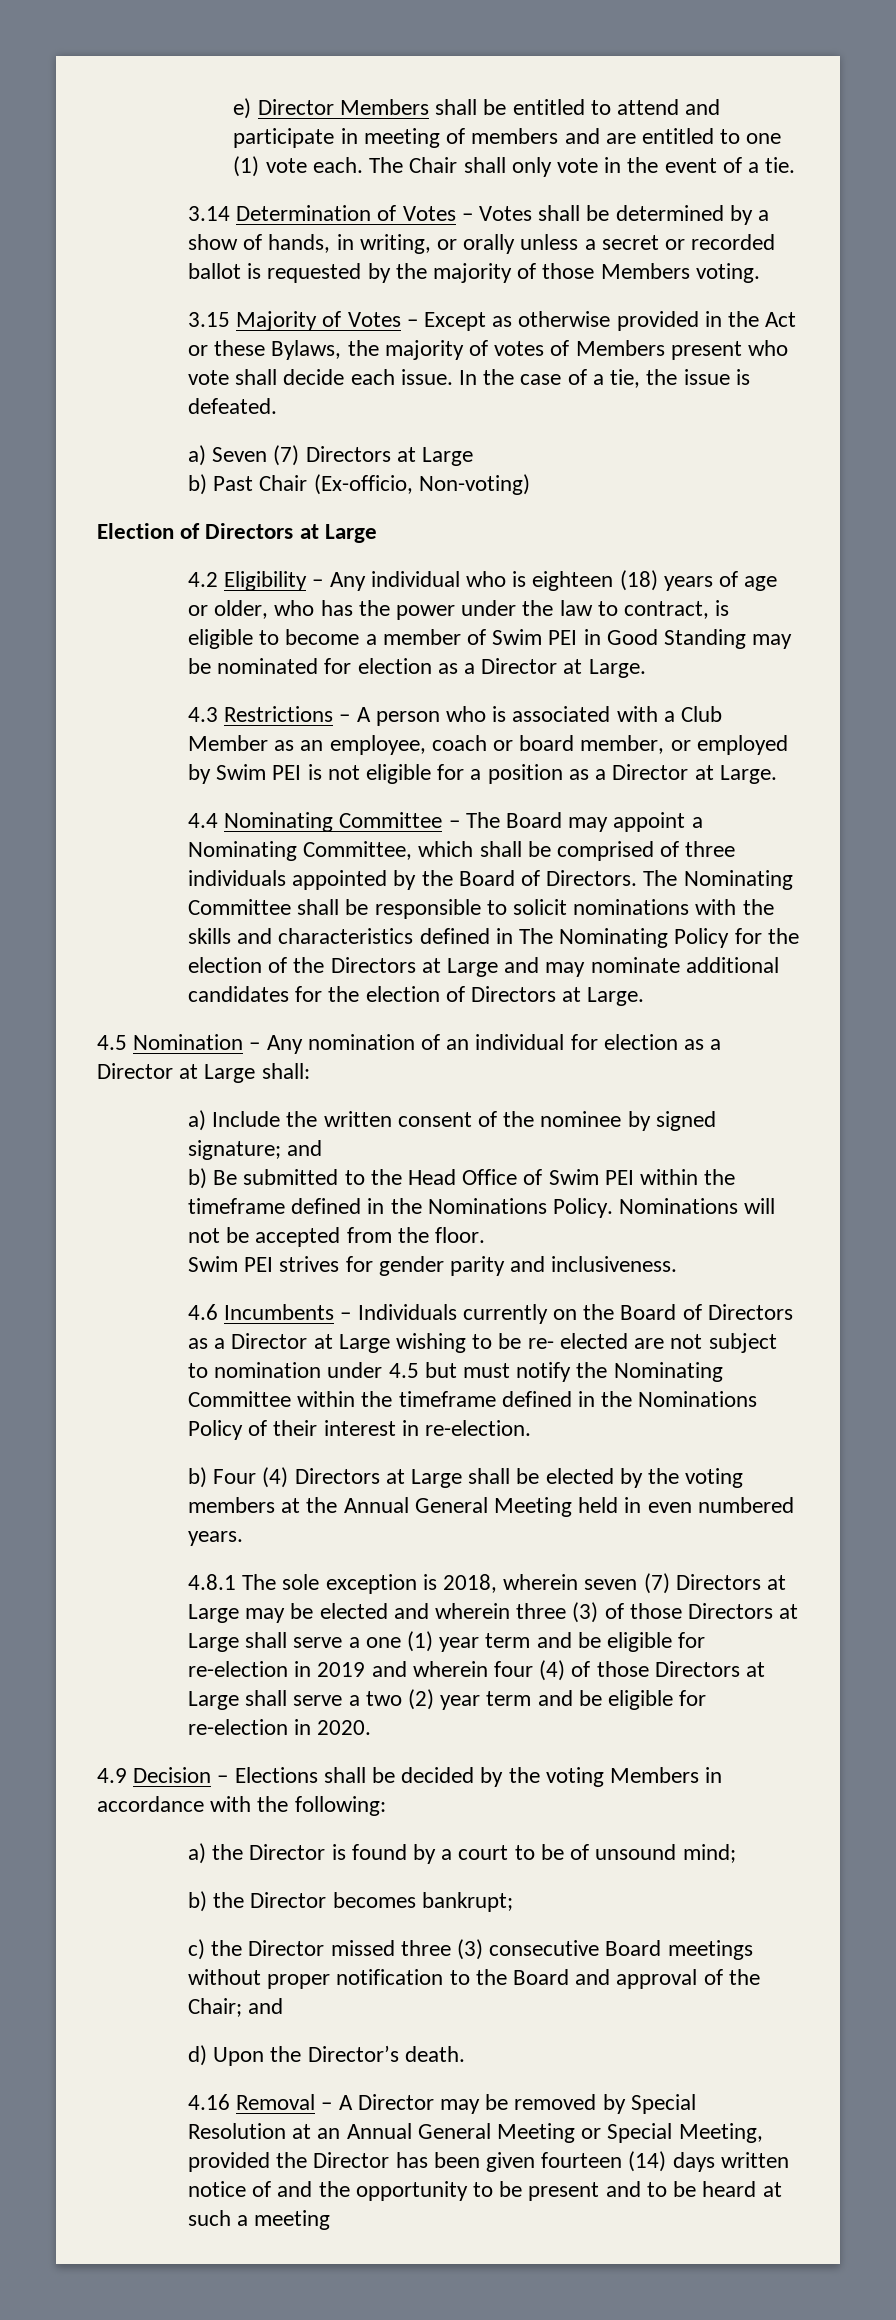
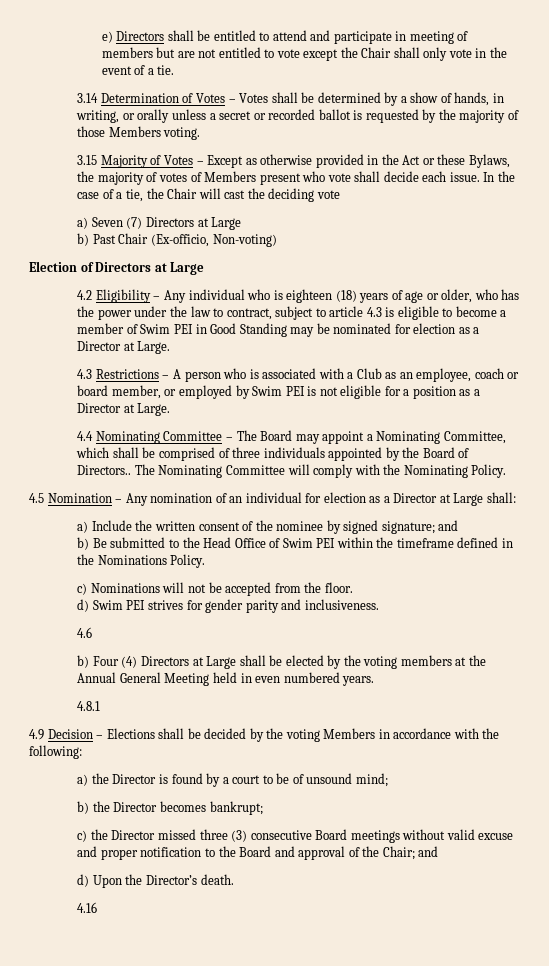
[257,99,429,115] Director Members -> [116,31,165,41] Directors
[564,128,782,144] [233,156,404,177] and are entitled to one (1) vote each. The -> [156,47,358,61] but are not entitled to vote except the
[683,369,750,385] [187,398,277,414] issue is defeated. -> [167,188,340,202] Chair will cast the deciding vote
(710, 610) none -> [275,306,382,320] subject to article 4.3
[187,735,268,751] Member -> (382, 373) none
[546,870,638,886] Directors. -> [77,465,132,475] Directors..
[297,899,774,919] [187,928,799,948] [187,957,779,977] [187,986,645,1006] shall be responsible to solicit nominations with the skills and characteristics defined in The Nominating Policy for the election of the Directors at Large and may nominate additional candidates for the election of Directors at Large. -> [287,464,507,478] will comply with the Nominating Policy.
(614, 1208) none -> [77,583,88,595] // c)
(486, 1235) none -> [77,599,90,612] d)
[224,1304,793,1324] [187,1333,777,1353] [187,1362,723,1382] [187,1391,758,1407] [187,1420,532,1440] Incumbents – Individuals currently on the Board of Directors as a Director at Large wishing to be re- elected are not subject to nomination under 4.5 but must notify the Nominating Committee within the timeframe defined in the Nominations Policy of their interest in re-election. -> (93, 632) none
[242,1573,787,1594] [187,1602,799,1623] [187,1631,706,1652] [187,1660,766,1681] [187,1689,707,1710] [187,1719,372,1735] The sole exception is 2018, wherein seven (7) Directors at Large may be elected and wherein three (3) of those Directors at Large shall serve a one (1) year term and be eligible for re-election in 2019 and wherein four (4) of those Directors at Large shall serve a two (2) year term and be eligible for re-election in 2020. -> (101, 706) none
(261, 1977) none -> [446,829,514,840] [77,846,98,857] valid excuse and
[236,2094,696,2114] [187,2123,763,2143] [187,2151,789,2172] [187,2181,782,2201] [187,2210,331,2230] Removal – A Director may be removed by Special Resolution at an Annual General Meeting or Special Meeting, provided the Director has been given fourteen (14) days written notice of and the opportunity to be present and to be heard at such a meeting -> (98, 907) none

